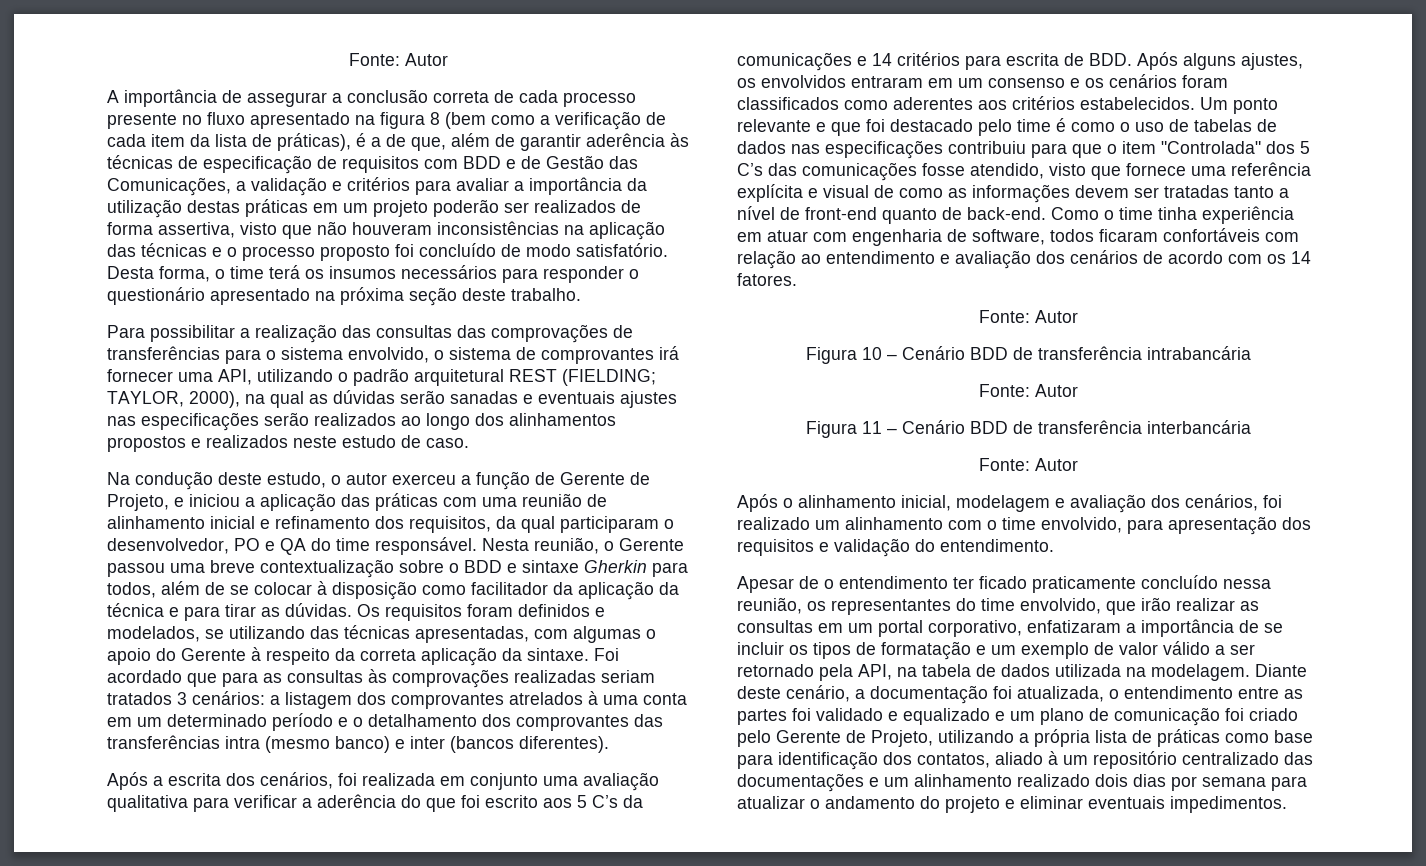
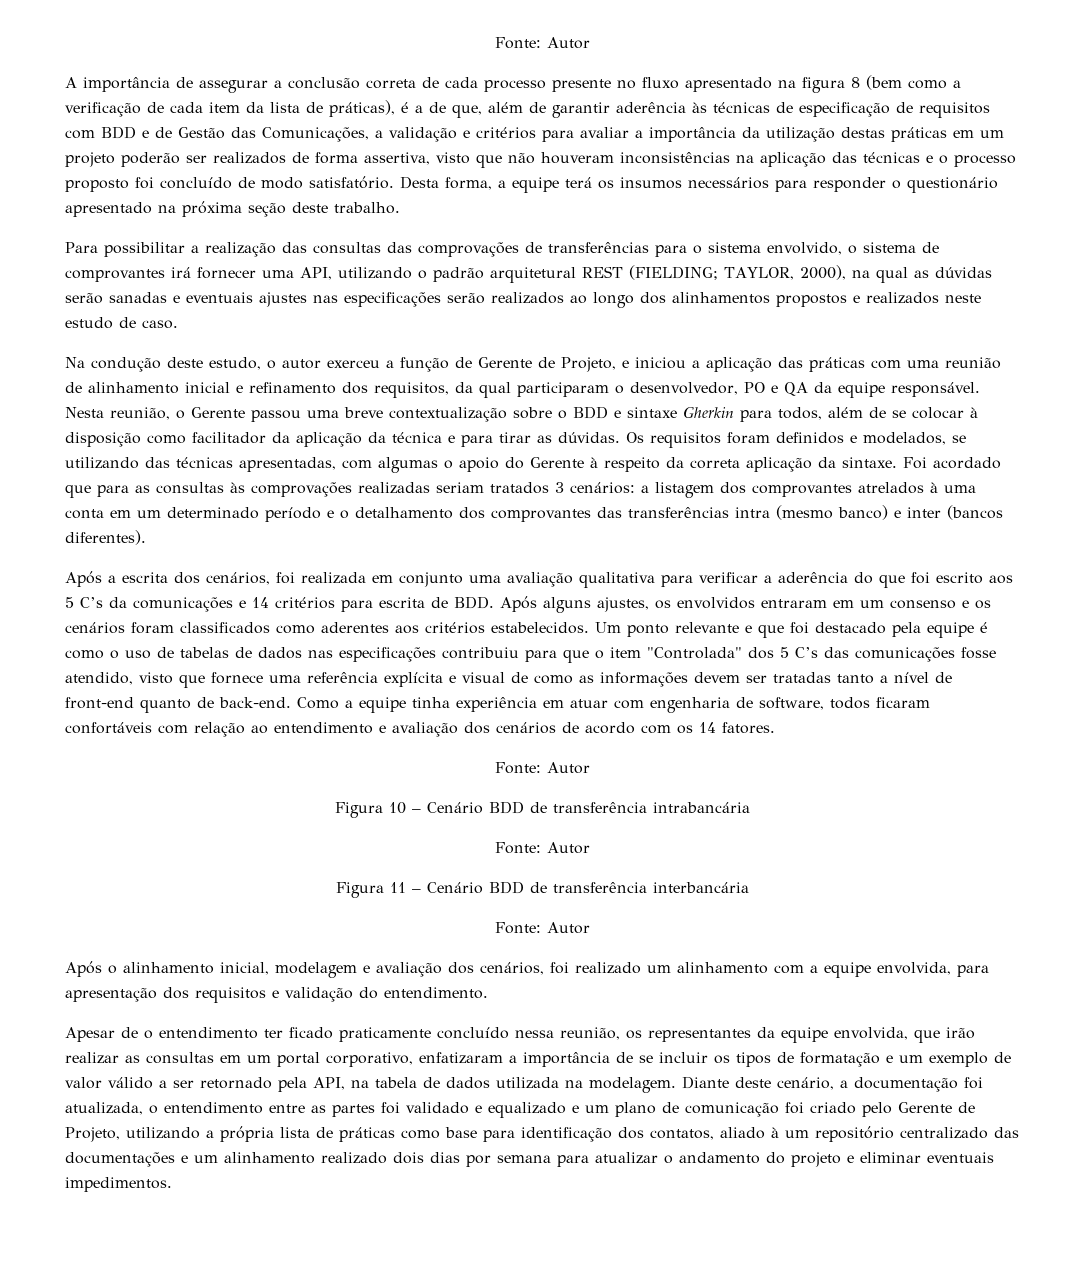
[215,266,264,279] o time -> [498,177,559,193] a equipe
[311,538,370,551] do time -> [814,382,885,398] da equipe
[978,119,1051,136] pelo time -> [892,622,974,638] pela equipe
[1104,207,1153,220] o time -> [345,697,406,713] a equipe
[987,517,1122,533] o time envolvido, -> [810,962,951,978] a equipe envolvida,
[956,598,1101,614] do time envolvido, -> [757,1027,908,1043] da equipe envolvida,

